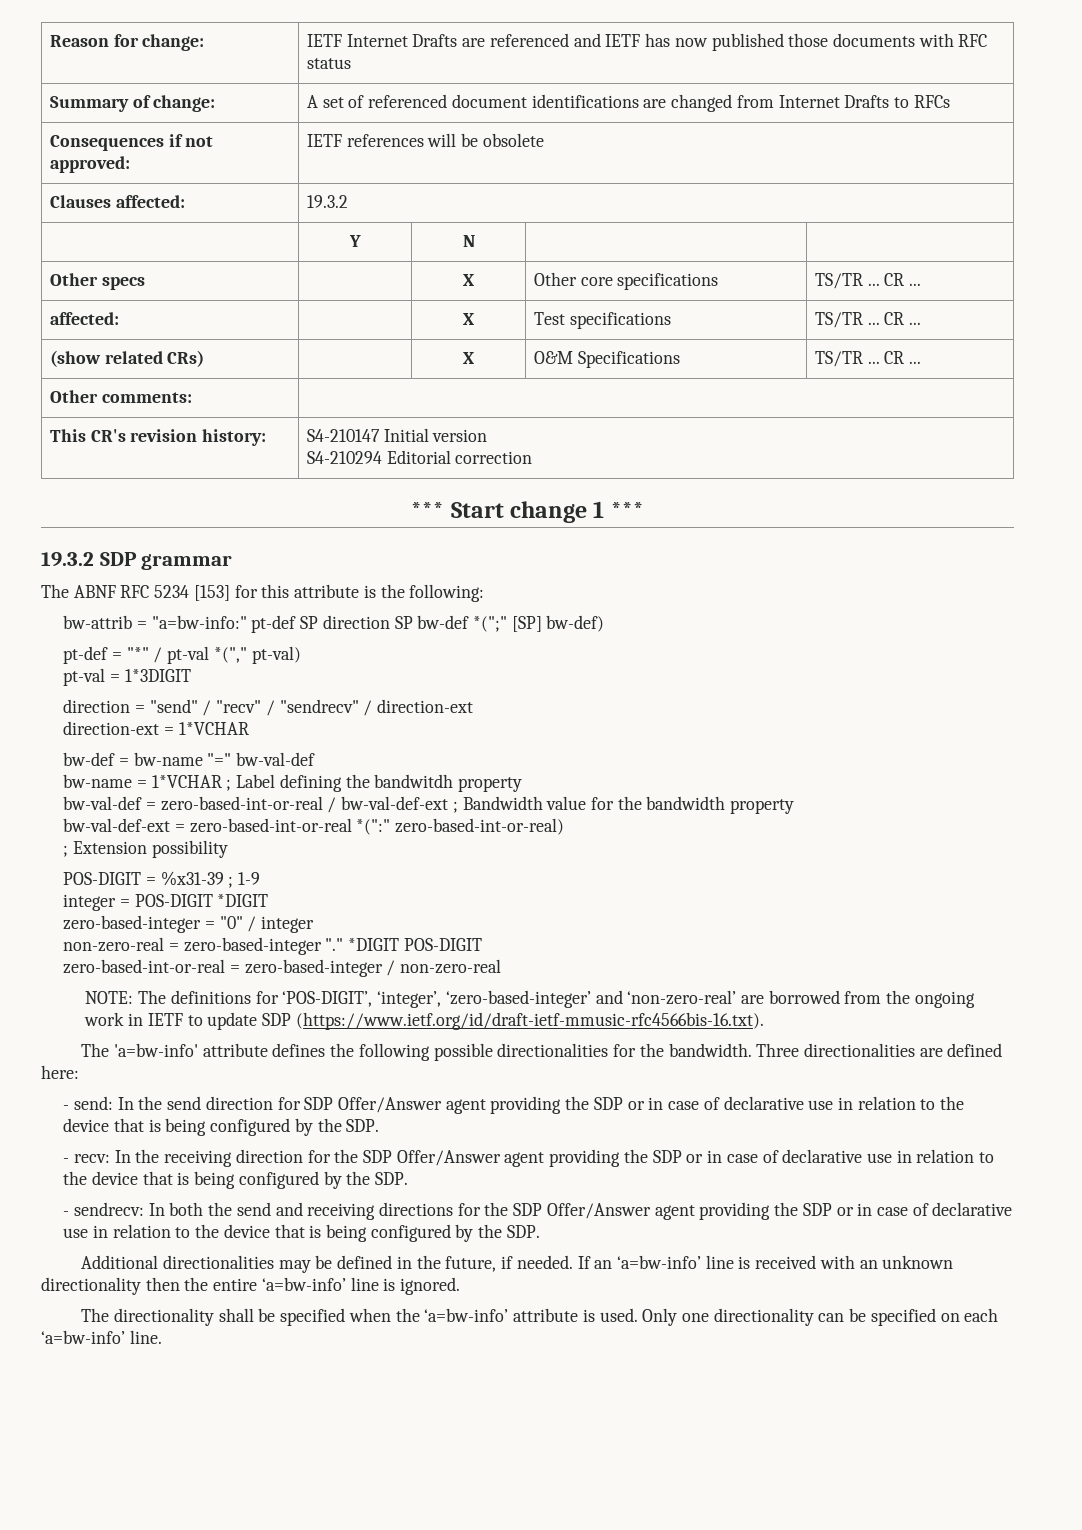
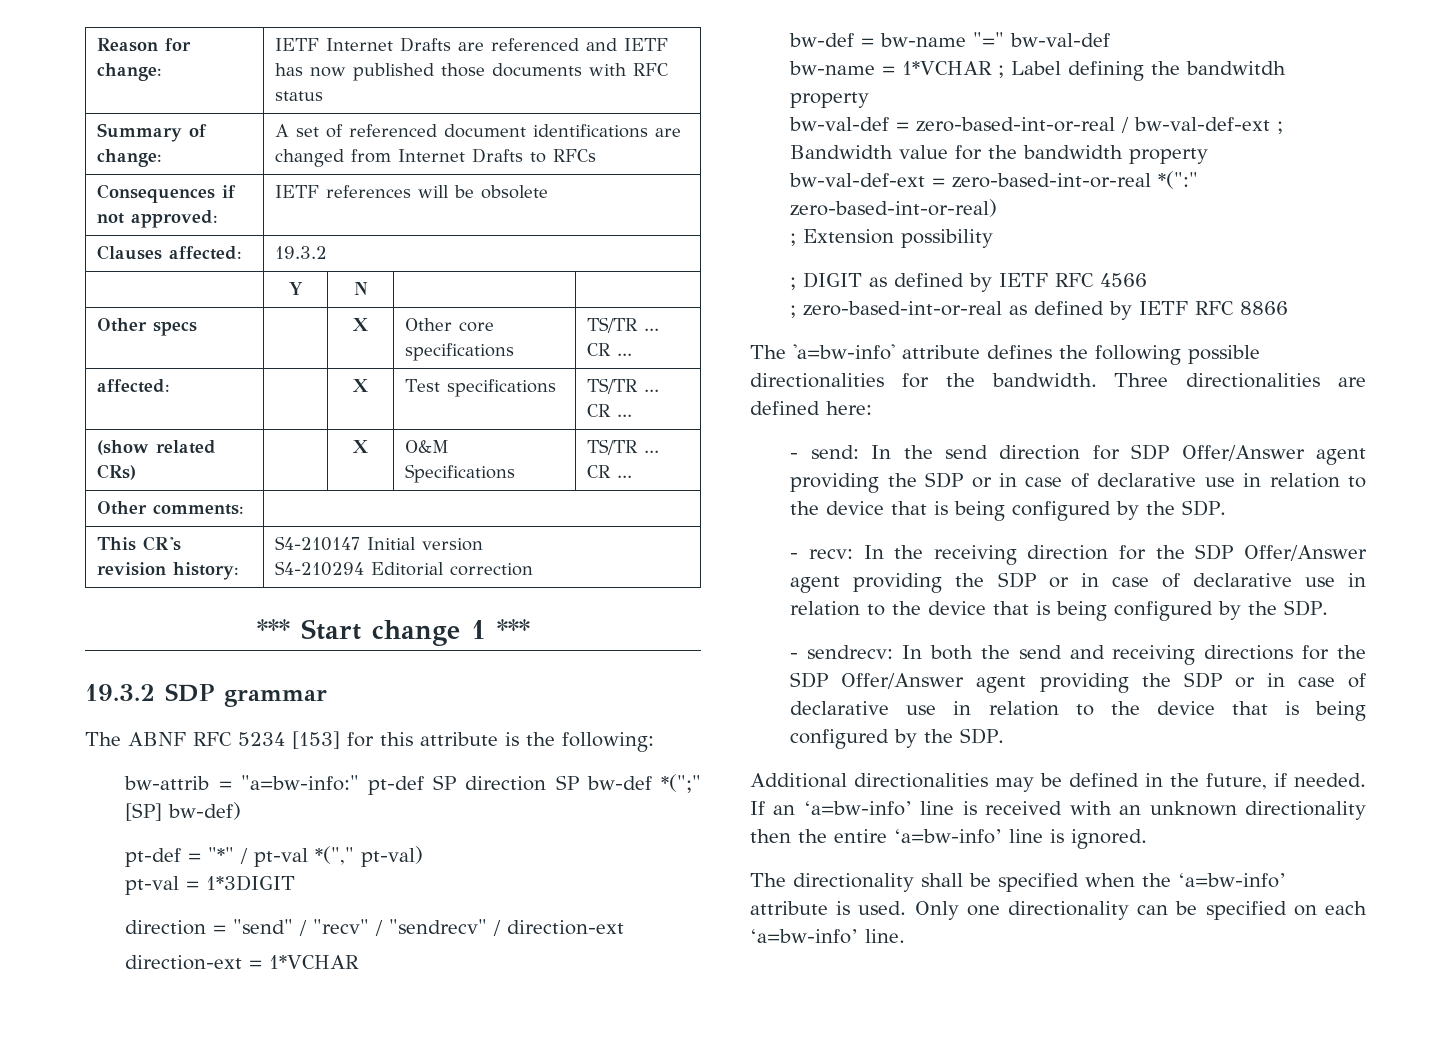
[63,871,261,888] [63,894,269,911] [63,915,315,933] [63,937,482,955] [63,959,502,977] [85,990,975,1008] [84,1012,764,1030] POS-DIGIT = %x31-39 ; 1-9 // integer = POS-DIGIT *DIGIT // zero-based-integer = "0" / integer // non-zero-real = zero-based-integer "." *DIGIT POS-DIGIT // zero-based-int-or-real = zero-based-integer / non-zero-real // NOTE: The definitions for ‘POS-DIGIT’, ‘integer’, ‘zero-based-integer’ and ‘non-zero-real’ are borrowed from the ongoing work in IETF to update SDP (https://www.ietf.org/id/draft-ietf-mmusic-rfc4566bis-16.txt). -> [790,272,1148,292] [790,301,1289,320] ; DIGIT as defined by IETF RFC 4566 // ; zero-based-int-or-real as defined by IETF RFC 8866

